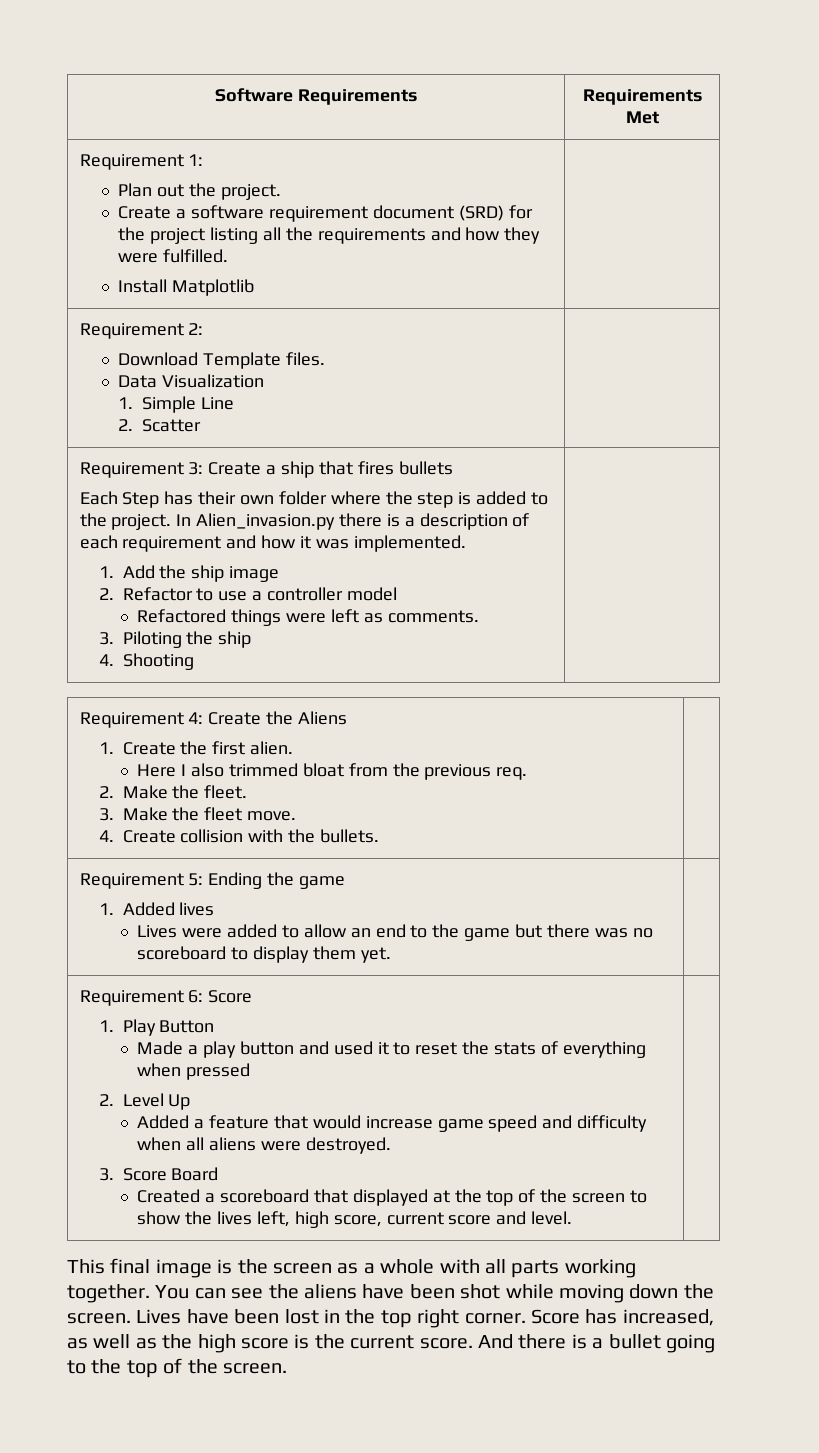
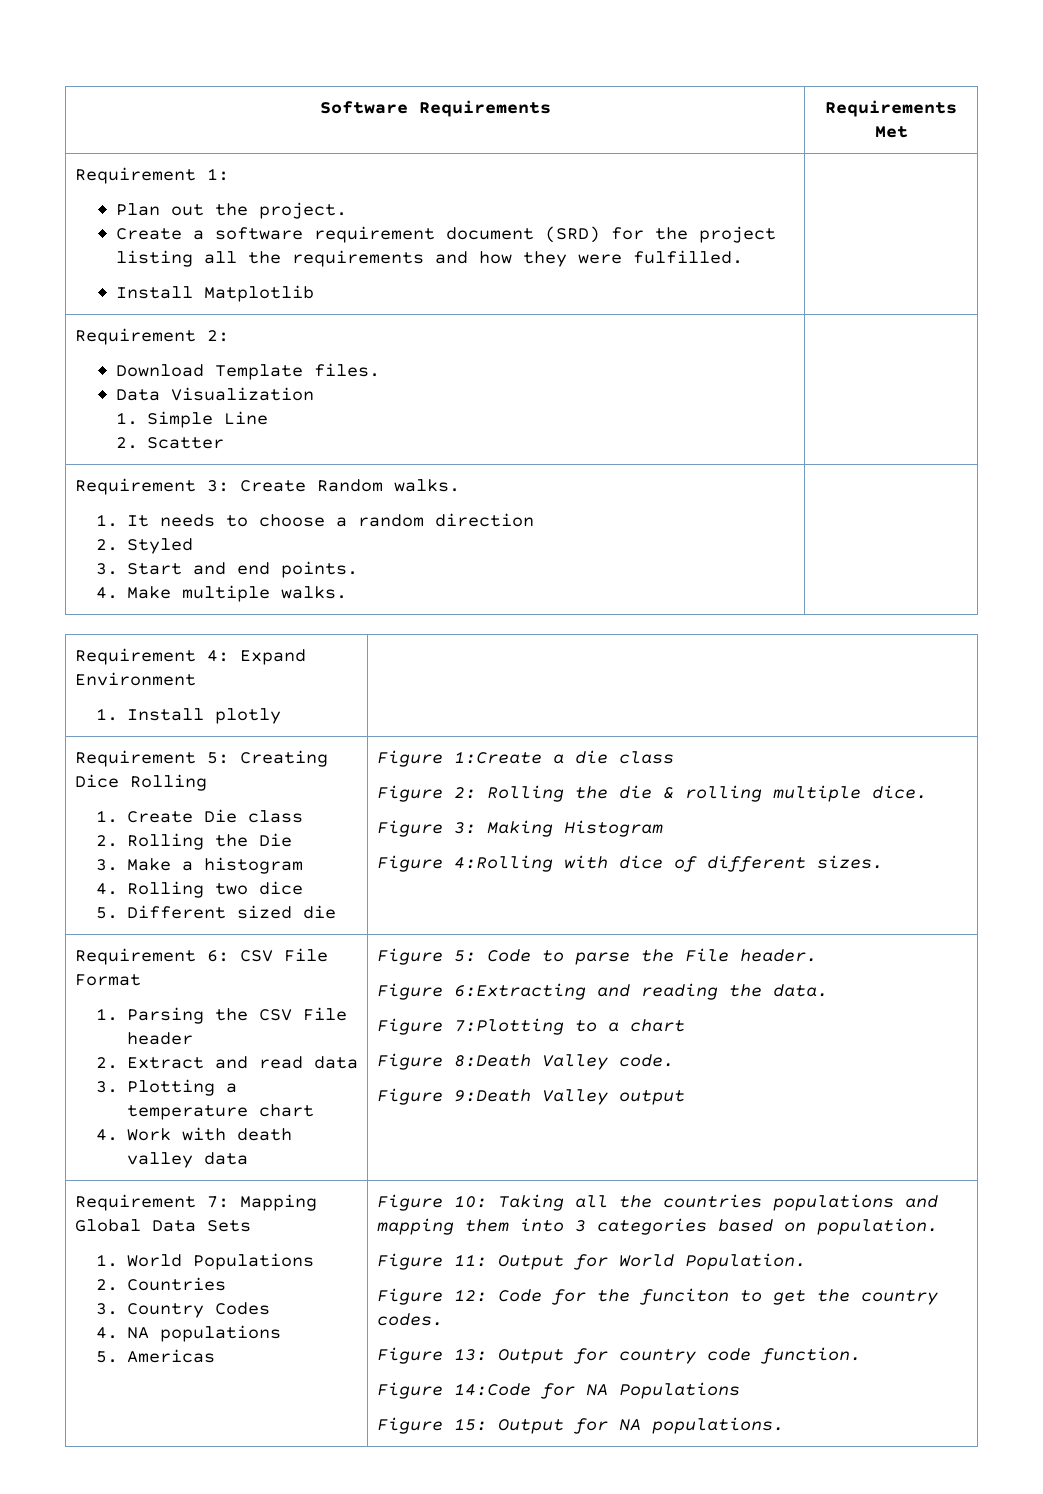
[266,461,453,478] [79,491,549,508] [79,513,530,530] [79,535,466,552] [98,565,280,582] [98,587,397,601] [137,609,479,626] [98,631,252,648] [98,653,194,670] [79,711,348,728] [98,741,294,755] [137,763,528,780] [98,785,248,799] [98,807,297,821] [98,829,380,843] [79,872,346,889] [98,902,215,916] [137,924,653,941] [137,946,391,963] [79,990,253,1006] [98,1019,215,1036] [137,1041,646,1058] [137,1063,251,1080] [98,1093,191,1110] [137,1115,648,1132] [137,1137,391,1154] [98,1167,219,1181] [137,1189,647,1206] [137,1211,573,1228] [67,1258,636,1278] [67,1284,714,1303] [67,1309,714,1328] [67,1334,715,1353] [67,1358,287,1378] a ship that fires bullets // Each Step has their own folder where the step is added to the project. In Alien_invasion.py there is a description of each requirement and how it was implemented. // 1. Add the ship image // 2. Refactor to use a controller model // Refactored things were left as comments. // 3. Piloting the ship // 4. Shooting | // Requirement 4: Create the Aliens // 1. Create the first alien. // Here I also trimmed bloat from the previous req. // 2. Make the fleet. // 3. Make the fleet move. // 4. Create collision with the bullets. | // Requirement 5: Ending the game // 1. Added lives // Lives were added to allow an end to the game but there was no scoreboard to display them yet. | // Requirement 6: Score // 1. Play Button // Made a play button and used it to reset the stats of everything when pressed // 2. Level Up // Added a feature that would increase game speed and difficulty when all aliens were destroyed. // 3. Score Board // Created a scoreboard that displayed at the top of the screen to show the lives left, high score, current score and level. | // This final image is the screen as a whole with all parts working together. You can see the aliens have been shot while moving down the screen. Lives have been lost in the top right corner. Score has increased, as well as the high score is the current score. And there is a bullet going to the top of the screen. -> [317,479,461,492] [95,513,534,527] [95,538,193,554] [95,561,358,578] [95,585,347,602] [75,648,307,665] [75,672,197,686] [95,708,281,724] [75,750,329,767] [75,774,208,791] [95,809,303,823] [95,833,292,850] [95,857,303,874] [95,881,303,898] [95,905,336,919] [377,750,675,767] [377,785,928,802] [377,820,664,837] [377,855,884,872] [75,948,329,965] [75,974,142,986] [95,1007,347,1024] [126,1032,193,1045] [95,1056,358,1069] [95,1079,237,1096] [126,1104,314,1120] [95,1127,292,1141] [126,1152,248,1168] [377,948,818,965] [377,983,829,1000] [377,1018,686,1035] [377,1053,675,1070] [377,1088,686,1105] [75,1194,318,1211] [75,1219,252,1232] [95,1253,314,1270] [95,1277,226,1291] [95,1302,270,1318] [95,1325,281,1342] [95,1349,215,1363] [377,1194,939,1211] [377,1218,939,1235] [377,1253,807,1270] [377,1288,939,1305] [377,1313,444,1326] [377,1347,862,1364] [377,1382,741,1399] [377,1417,785,1434] Random walks. // 1. It needs to choose a random direction // 2. Styled // 3. Start and end points. // 4. Make multiple walks. | // Requirement 4: Expand Environment // 1. Install plotly | // Requirement 5: Creating Dice Rolling // 1. Create Die class // 2. Rolling the Die // 3. Make a histogram // 4. Rolling two dice // 5. Different sized die | Figure 1:Create a die class // Figure 2: Rolling the die & rolling multiple dice. // Figure 3: Making Histogram // Figure 4:Rolling with dice of different sizes. // Requirement 6: CSV File Format // 1. Parsing the CSV File header // 2. Extract and read data // 3. Plotting a temperature chart // 4. Work with death valley data | Figure 5: Code to parse the File header. // Figure 6:Extracting and reading the data. // Figure 7:Plotting to a chart // Figure 8:Death Valley code. // Figure 9:Death Valley output // Requirement 7: Mapping Global Data Sets // 1. World Populations // 2. Countries // 3. Country Codes // 4. NA populations // 5. Americas | Figure 10: Taking all the countries populations and mapping them into 3 categories based on population. // Figure 11: Output for World Population. // Figure 12: Code for the funciton to get the country codes. // Figure 13: Output for country code function. // Figure 14:Code for NA Populations // Figure 15: Output for NA populations.

